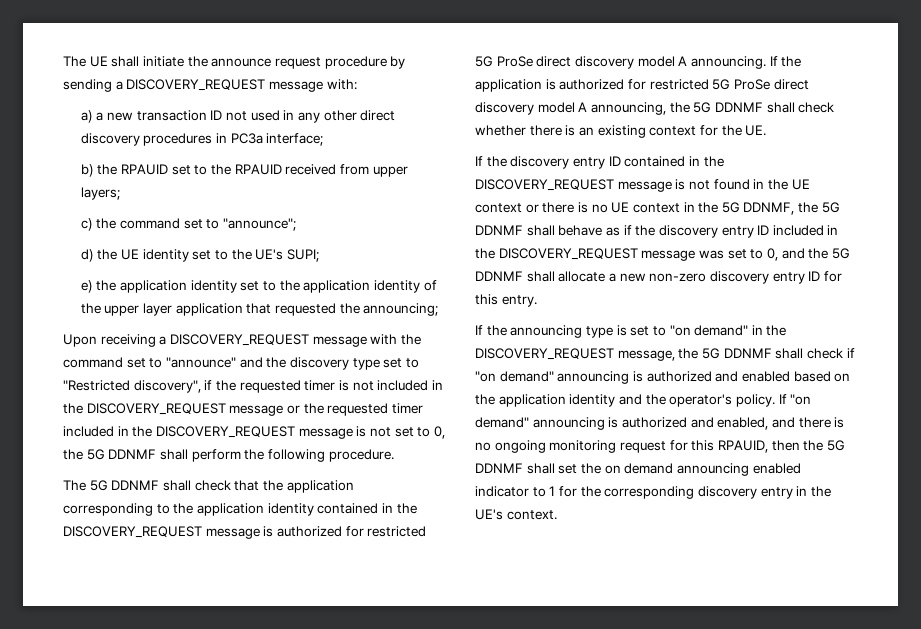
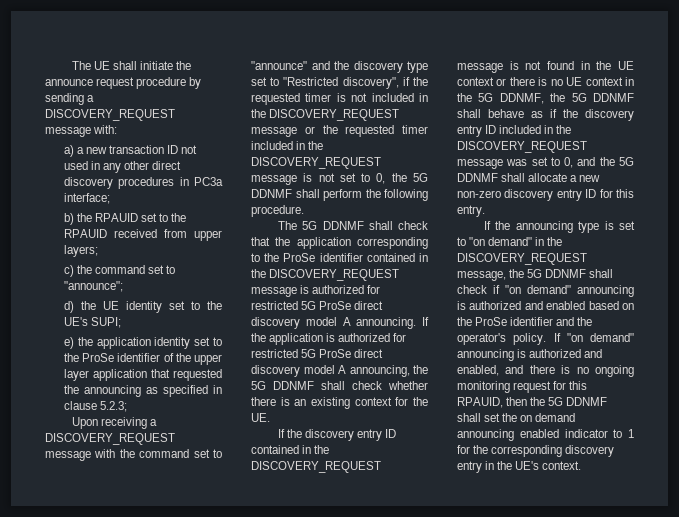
[303,280,420,293] application identity -> [82,353,161,362] ProSe identifier
[363,303,439,316] announcing; -> [83,385,222,397] [63,401,127,412] announcing as specified in clause 5.2.3;
[196,503,314,516] application identity -> [283,253,363,262] ProSe identifier
[498,394,616,407] application identity -> [475,317,554,326] ProSe identifier

